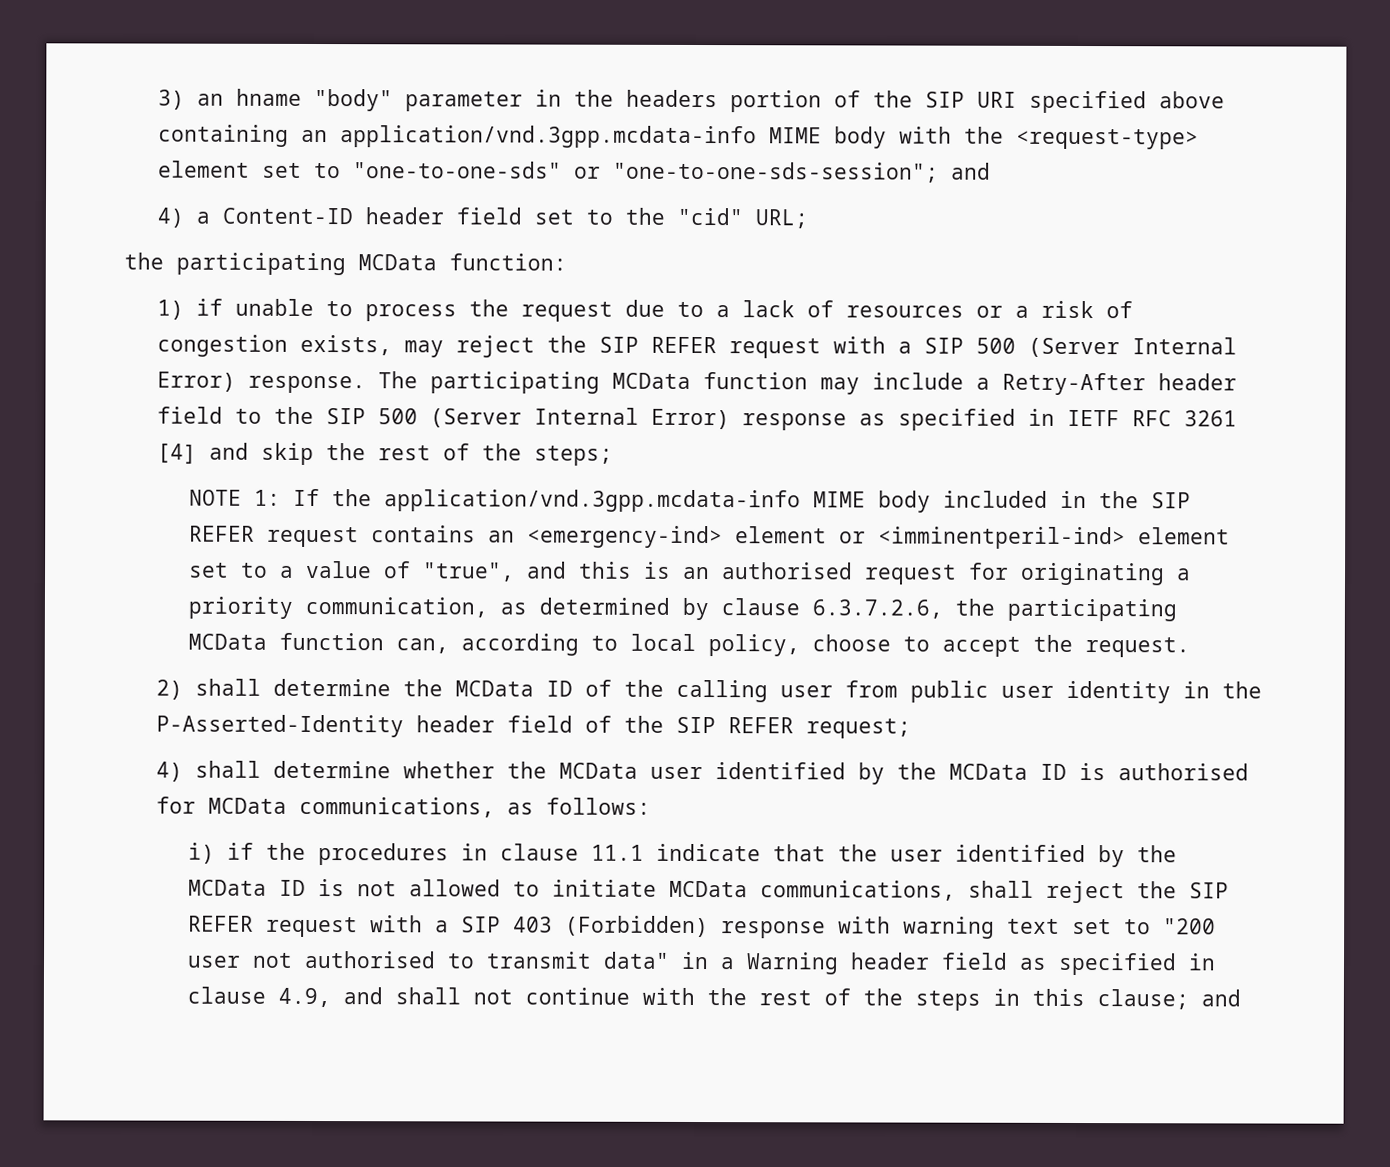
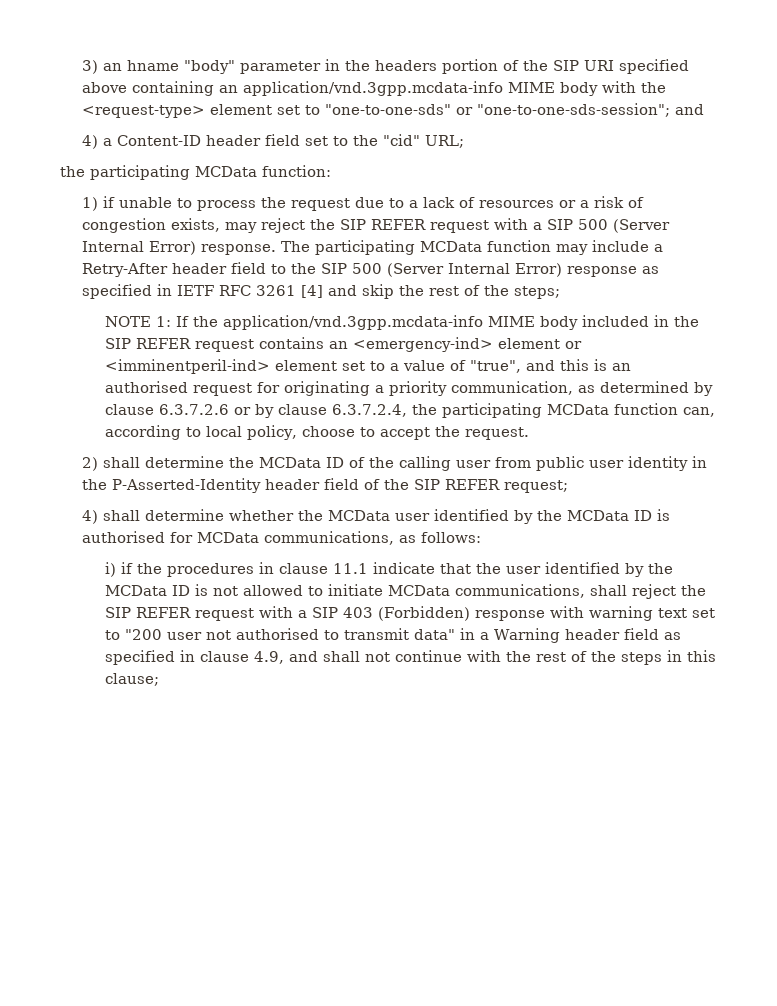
[812,599,944,619] 6.3.7.2.6, -> [158,404,407,418] 6.3.7.2.6 or by clause 6.3.7.2.4,
[1201,989,1242,1007] and -> (159, 679) none

